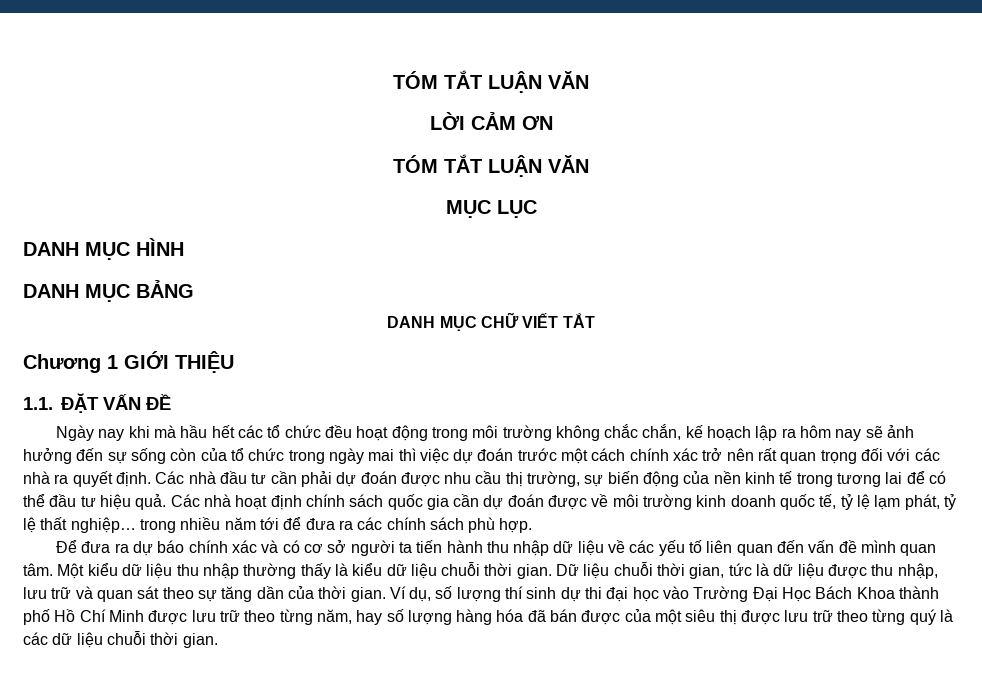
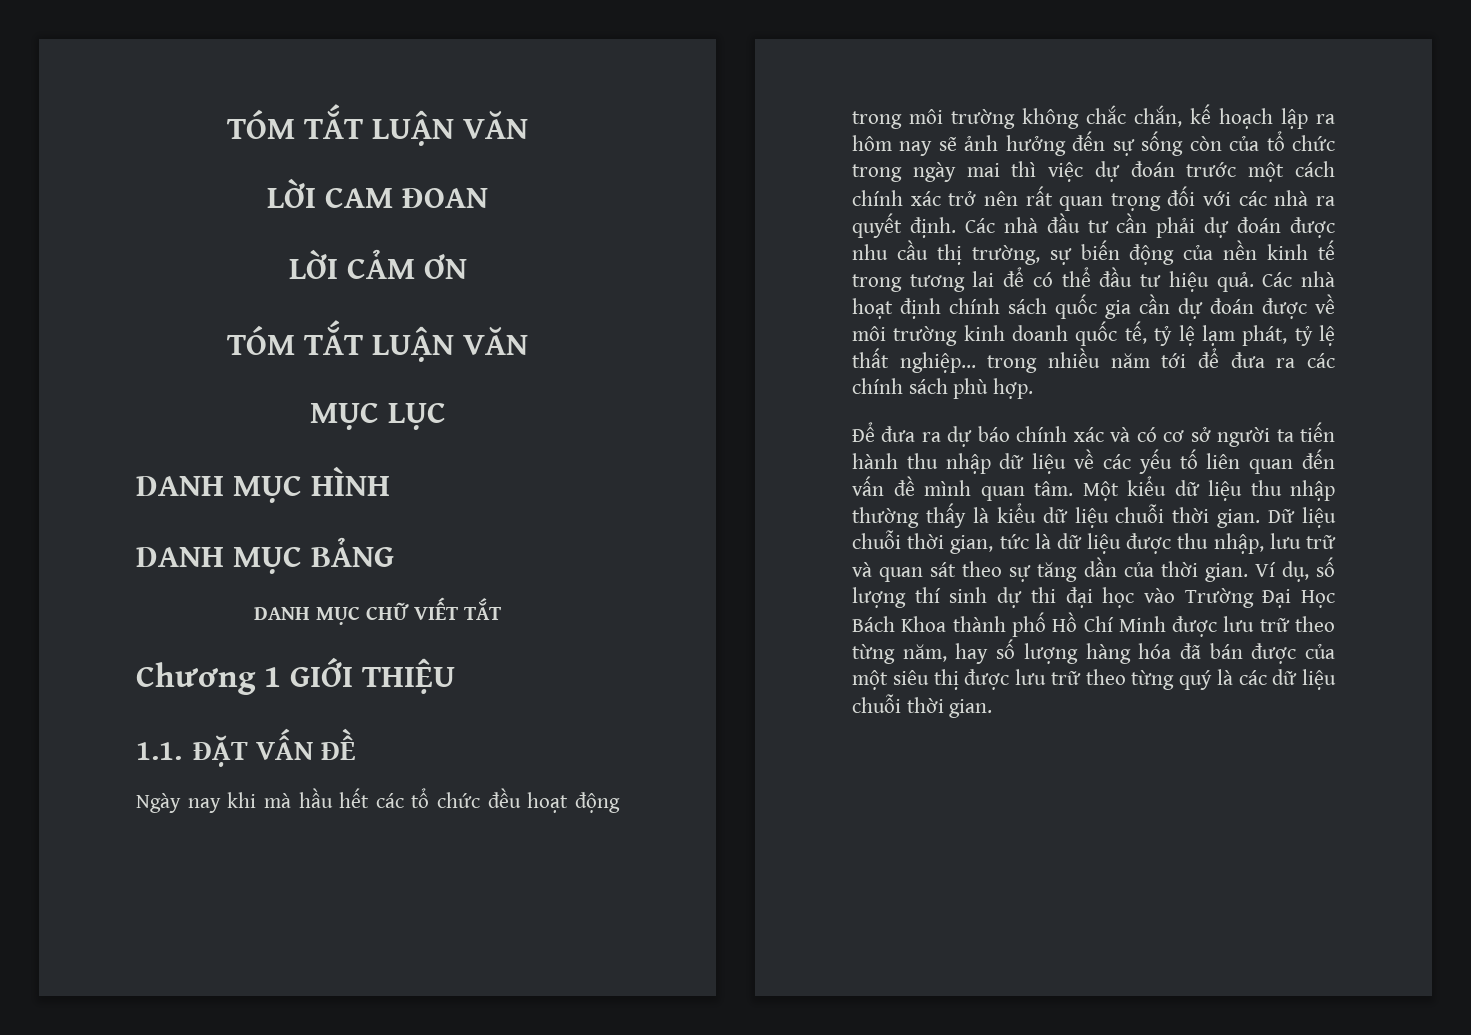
[393,70,589,93] TÓM TẮT LUẬN VĂN -> [227,104,528,146] [267,178,488,208] TÓM TẮT LUẬN VĂN // LỜI CAM ĐOAN

